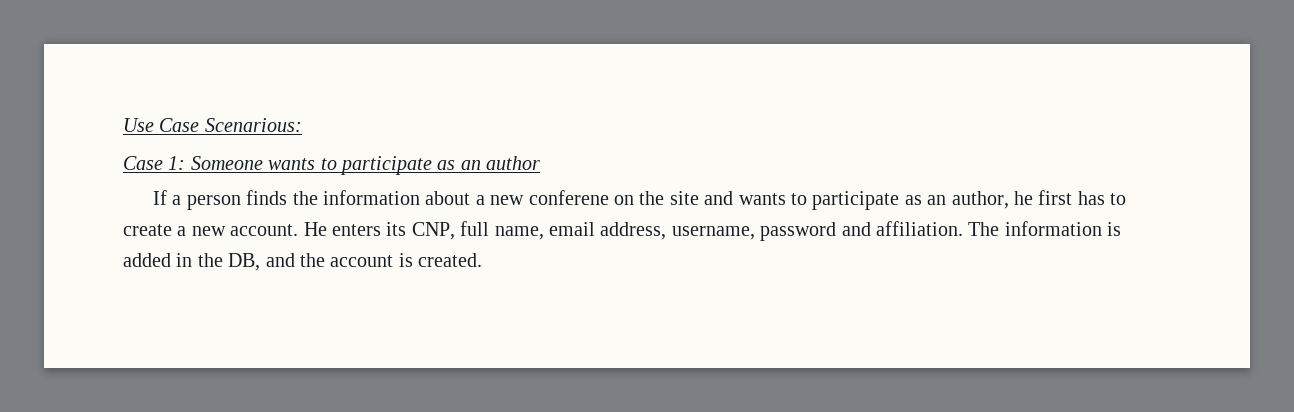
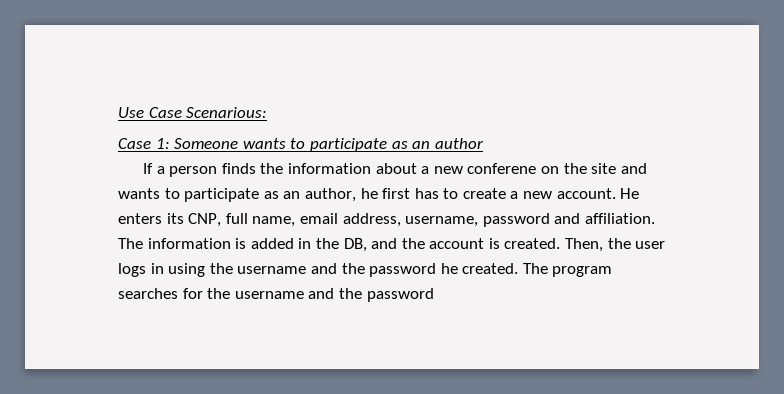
(483, 260) none -> [565,238,666,252] [118,263,613,277] [118,288,434,302] Then, the user logs in using the username and the password he created. The program searches for the username and the password

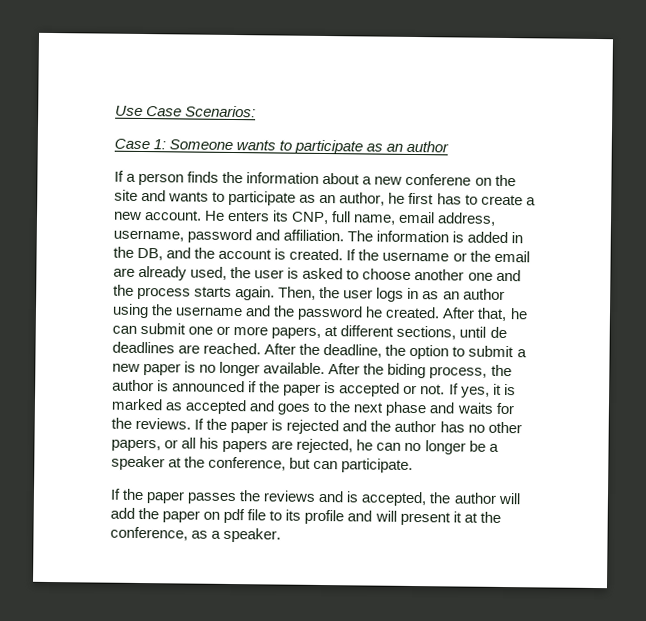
[186,107,268,118] Scenarious: -> [185,105,257,118] Scenarios:
(561, 243) none -> [346,249,530,263] [113,265,521,282] [113,284,276,301] If the username or the email are already used, the user is asked to choose another one and the process starts again.
(164, 268) none -> [422,288,505,300] as an author
[522,263,613,277] [118,288,434,302] The program searches for the username and the password -> [442,307,528,322] [112,322,507,340] [112,341,527,360] [112,361,512,379] [112,379,516,398] [111,398,514,417] [111,417,522,435] [111,437,499,455] [111,455,414,474] [110,488,521,507] [110,507,501,526] [110,526,282,543] After that, he can submit one or more papers, at different sections, until de deadlines are reached. After the deadline, the option to submit a new paper is no longer available. After the biding process, the author is announced if the paper is accepted or not. If yes, it is marked as accepted and goes to the next phase and waits for the reviews. If the paper is rejected and the author has no other papers, or all his papers are rejected, he can no longer be a speaker at the conference, but can participate. // If the paper passes the reviews and is accepted, the author will add the paper on pdf file to its profile and will present it at the conference, as a speaker.

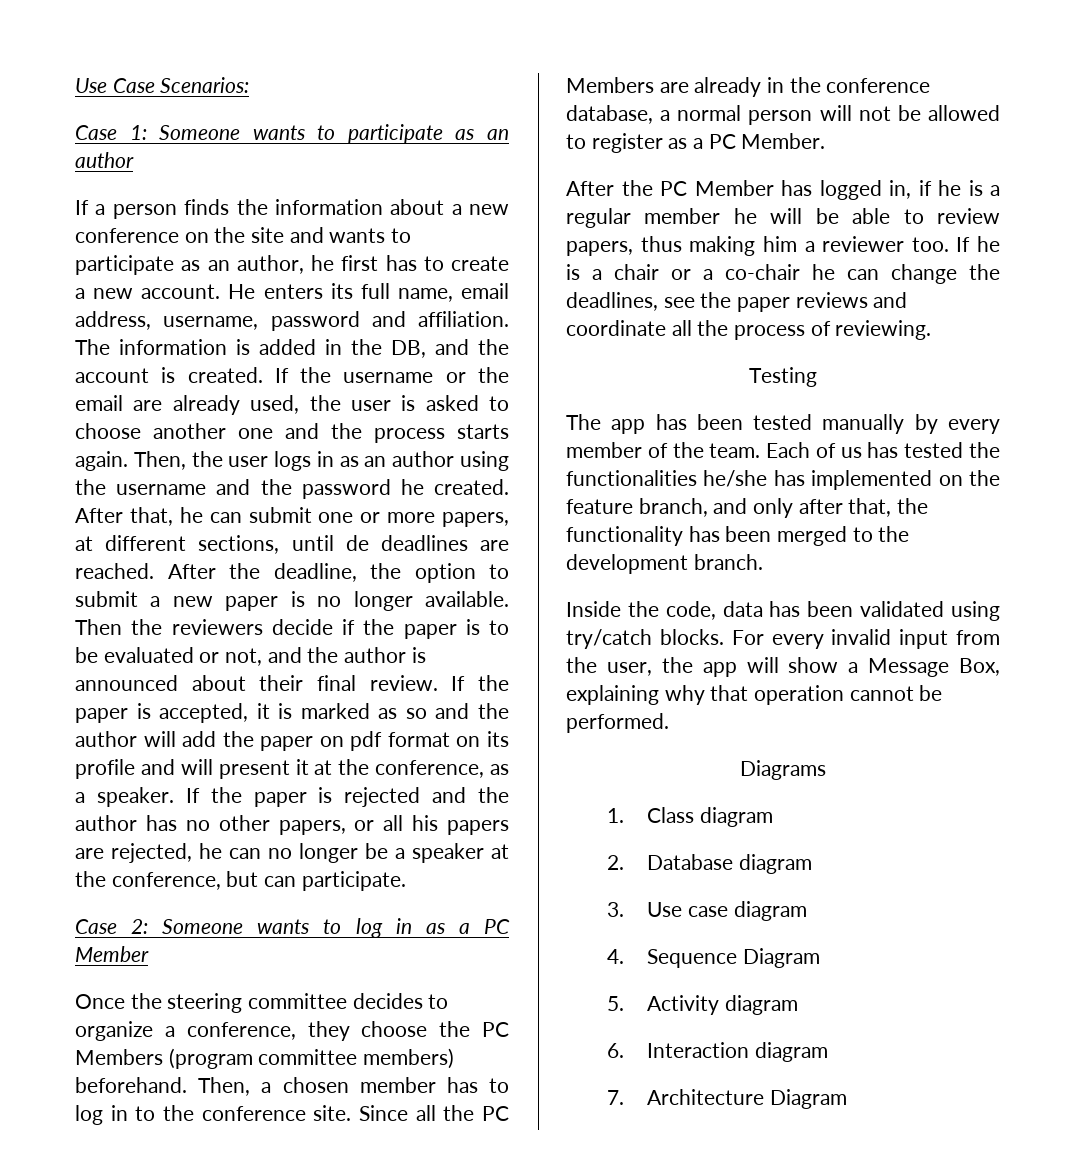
[405,173,472,186] conferene -> [75,228,179,243] conference
[291,211,330,225] CNP, -> (353, 291) none
[328,363,512,379] [112,379,516,398] [111,398,514,417] [111,417,192,430] After the biding process, the author is announced if the paper is accepted or not. If yes, it is marked as accepted and goes to the next phase and waits for the reviews. -> [75,619,509,639] [75,647,426,666] [75,675,510,691] [75,703,509,723] [75,731,509,751] [75,759,509,779] [75,787,174,807] Then the reviewers decide if the paper is to be evaluated or not, and the author is announced about their final review. If the paper is accepted, it is marked as so and the author will add the paper on pdf format on its profile and will present it at the conference, as a speaker.
[110,488,521,507] [110,507,501,526] [110,526,282,543] If the paper passes the reviews and is accepted, the author will add the paper on pdf file to its profile and will present it at the conference, as a speaker. -> [75,918,510,938] [75,946,149,962] [75,993,449,1013] [75,1021,509,1041] [75,1048,455,1069] [75,1077,510,1096] [75,1105,509,1125] [566,77,931,97] [566,105,1000,125] [566,133,826,153] [566,180,1000,200] [566,208,1000,228] [566,236,1000,256] [566,264,1000,284] [566,292,908,312] [566,320,932,340] [749,367,817,387] [566,414,1000,434] [566,442,1000,458] [566,470,1000,490] [566,498,929,518] [566,526,910,546] [566,554,763,574] [566,601,1000,621] [566,629,1000,649] [566,657,1000,677] [566,685,943,705] [566,713,669,733] [740,760,826,780] [606,807,773,827] [606,854,812,874] [606,901,807,921] [606,948,820,968] [606,995,798,1015] [606,1042,828,1062] [606,1089,847,1109] Case 2: Someone wants to log in as a PC Member // Once the steering committee decides to organize a conference, they choose the PC Members (program committee members) beforehand. Then, a chosen member has to log in to the conference site. Since all the PC Members are already in the conference database, a normal person will not be allowed to register as a PC Member. // After the PC Member has logged in, if he is a regular member he will be able to review papers, thus making him a reviewer too. If he is a chair or a co-chair he can change the deadlines, see the paper reviews and coordinate all the process of reviewing. // Testing // The app has been tested manually by every member of the team. Each of us has tested the functionalities he/she has implemented on the feature branch, and only after that, the functionality has been merged to the development branch. // Inside the code, data has been validated using try/catch blocks. For every invalid input from the user, the app will show a Message Box, explaining why that operation cannot be performed. // Diagrams // 1. Class diagram // 2. Database diagram // 3. Use case diagram // 4. Sequence Diagram // 5. Activity diagram // 6. Interaction diagram // 7. Architecture Diagram

